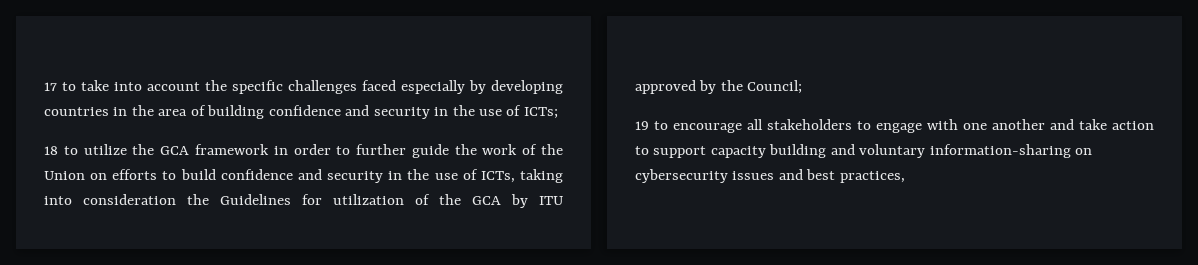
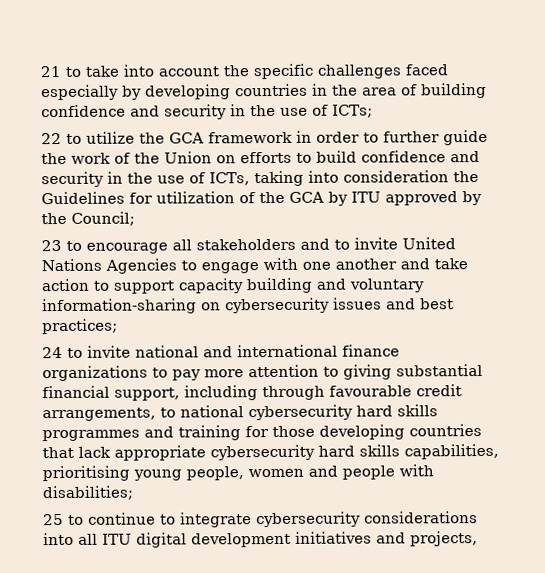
[44,82,57,91] 17 -> [40,65,62,78] 21
[44,146,58,155] 18 -> [41,132,62,145] 22
[635,121,649,130] 19 -> [41,239,62,252] 23
(852, 124) none -> [300,237,456,250] [41,258,177,274] and to invite United Nations Agencies
[839,171,905,183] practices, -> [42,318,118,335] [42,344,400,359] [42,364,483,382] [42,384,462,401] [42,404,438,422] [42,424,482,442] [42,443,499,461] [42,464,434,482] [42,485,134,501] [43,511,478,528] [43,531,478,548] practices; // 24 to invite national and international finance organizations to pay more attention to giving substantial financial support, including through favourable credit arrangements, to national cybersecurity hard skills programmes and training for those developing countries that lack appropriate cybersecurity hard skills capabilities, prioritising young people, women and people with disabilities; // 25 to continue to integrate cybersecurity considerations into all ITU digital development initiatives and projects,

